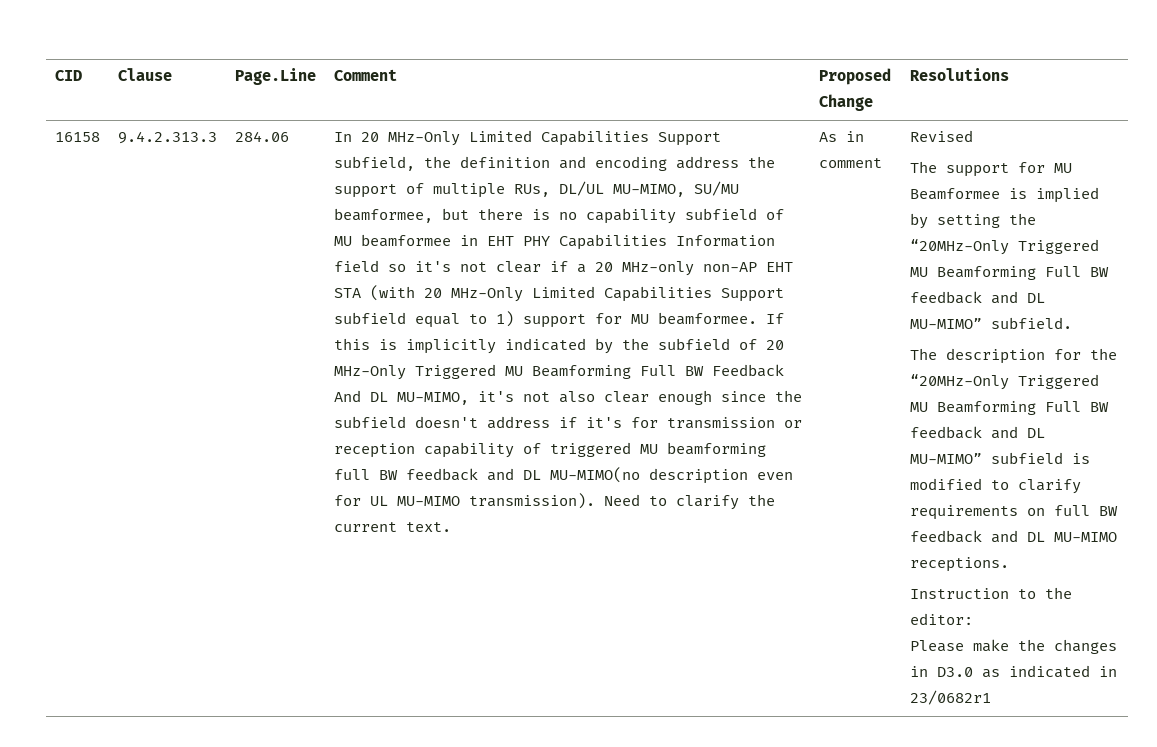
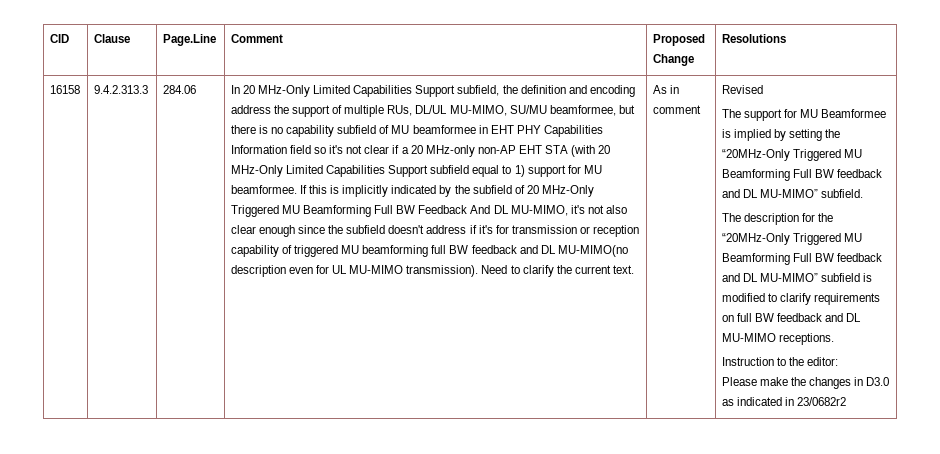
[909,690,991,705] 23/0682r1 -> [797,397,847,406] 23/0682r2

